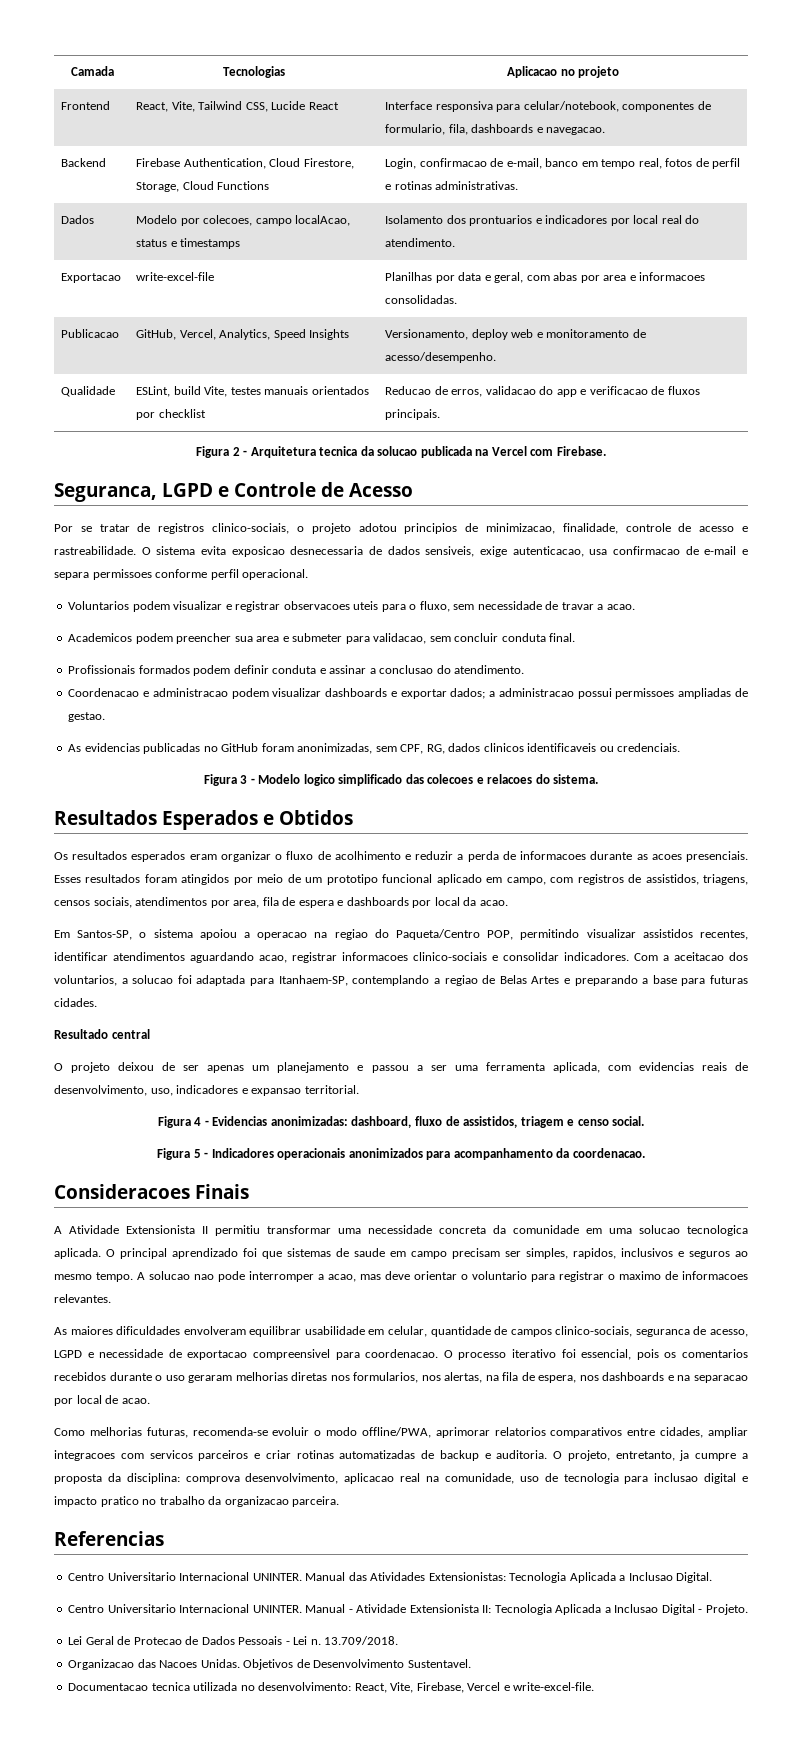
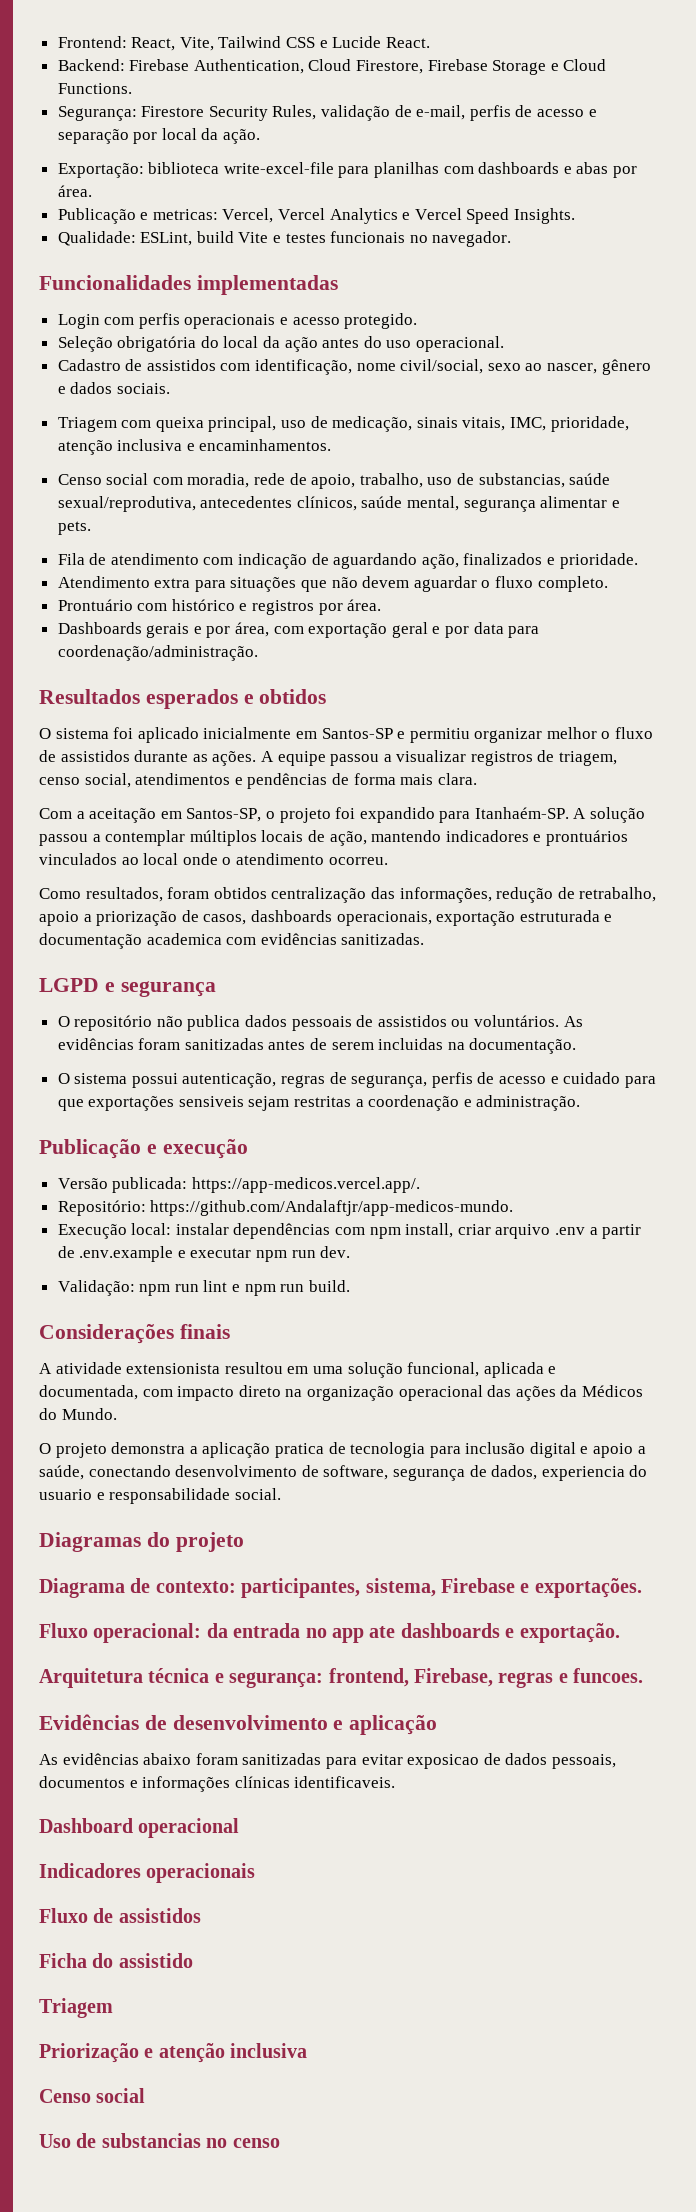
[70,66,114,76] [223,66,285,78] [506,66,620,78] [61,101,111,110] [136,101,339,112] [385,101,711,112] [385,124,606,135] [61,158,107,167] [136,158,354,169] [136,181,270,192] [385,158,741,169] [385,181,519,190] [61,215,95,224] [136,215,351,226] [136,238,241,249] [385,215,700,226] [385,238,456,247] [61,273,122,283] [136,272,215,281] [385,272,706,283] [385,295,458,304] [61,329,120,338] [136,329,350,340] [385,329,646,340] [385,352,497,363] [61,386,116,397] [136,386,369,397] [136,409,206,420] [385,386,700,397] [385,409,441,420] [196,446,606,458] [54,482,413,502] [54,523,748,534] [54,546,748,557] [54,569,309,580] [68,601,635,612] [68,633,576,644] [68,665,525,676] [68,688,749,699] [68,712,106,722] [68,743,681,754] [203,774,599,786] [54,810,353,830] [54,851,748,862] [54,874,749,885] [54,897,508,908] [54,929,748,940] [54,952,748,963] [54,975,748,986] [54,998,97,1007] [54,1029,150,1039] [54,1062,748,1073] [54,1085,359,1096] [157,1116,645,1128] [157,1148,645,1160] [54,1184,249,1199] [54,1225,748,1236] [54,1248,748,1259] [54,1271,748,1282] [54,1294,111,1303] [54,1326,748,1337] [54,1349,749,1360] [54,1372,748,1383] [54,1395,150,1406] [54,1427,748,1438] [54,1450,748,1461] [54,1473,539,1484] Camada | Tecnologias | Aplicacao no projeto // Frontend | React, Vite, Tailwind CSS, Lucide React | Interface responsiva para celular/notebook, componentes de formulario, fila, dashboards e navegacao. // Backend | Firebase Authentication, Cloud Firestore, Storage, Cloud Functions | Login, confirmacao de e-mail, banco em tempo real, fotos de perfil e rotinas administrativas. // Dados | Modelo por colecoes, campo localAcao, status e timestamps | Isolamento dos prontuarios e indicadores por local real do atendimento. // Exportacao | write-excel-file | Planilhas por data e geral, com abas por area e informacoes consolidadas. // Publicacao | GitHub, Vercel, Analytics, Speed Insights | Versionamento, deploy web e monitoramento de acesso/desempenho. // Qualidade | ESLint, build Vite, testes manuais orientados por checklist | Reducao de erros, validacao do app e verificacao de fluxos principais. // Figura 2 - Arquitetura tecnica da solucao publicada na Vercel com Firebase. // Seguranca, LGPD e Controle de Acesso // Por se tratar de registros clinico-sociais, o projeto adotou principios de minimizacao, finalidade, controle de acesso e rastreabilidade. O sistema evita exposicao desnecessaria de dados sensiveis, exige autenticacao, usa confirmacao de e-mail e separa permissoes conforme perfil operacional. // Voluntarios podem visualizar e registrar observacoes uteis para o fluxo, sem necessidade de travar a acao. // Academicos podem preencher sua area e submeter para validacao, sem concluir conduta final. // Profissionais formados podem definir conduta e assinar a conclusao do atendimento. // Coordenacao e administracao podem visualizar dashboards e exportar dados; a administracao possui permissoes ampliadas de gestao. // As evidencias publicadas no GitHub foram anonimizadas, sem CPF, RG, dados clinicos identificaveis ou credenciais. // Figura 3 - Modelo logico simplificado das colecoes e relacoes do sistema. // Resultados Esperados e Obtidos // Os resultados esperados eram organizar o fluxo de acolhimento e reduzir a perda de informacoes durante as acoes presenciais. Esses resultados foram atingidos por meio de um prototipo funcional aplicado em campo, com registros de assistidos, triagens, censos sociais, atendimentos por area, fila de espera e dashboards por local da acao. // Em Santos-SP, o sistema apoiou a operacao na regiao do Paqueta/Centro POP, permitindo visualizar assistidos recentes, identificar atendimentos aguardando acao, registrar informacoes clinico-sociais e consolidar indicadores. Com a aceitacao dos voluntarios, a solucao foi adaptada para Itanhaem-SP, contemplando a regiao de Belas Artes e preparando a base para futuras cidades. // Resultado central // O projeto deixou de ser apenas um planejamento e passou a ser uma ferramenta aplicada, com evidencias reais de desenvolvimento, uso, indicadores e expansao territorial. // Figura 4 - Evidencias anonimizadas: dashboard, fluxo de assistidos, triagem e censo social. // Figura 5 - Indicadores operacionais anonimizados para acompanhamento da coordenacao. // Consideracoes Finais // A Atividade Extensionista II permitiu transformar uma necessidade concreta da comunidade em uma solucao tecnologica aplicada. O principal aprendizado foi que sistemas de saude em campo precisam ser simples, rapidos, inclusivos e seguros ao mesmo tempo. A solucao nao pode interromper a acao, mas deve orientar o voluntario para registrar o maximo de informacoes relevantes. // As maiores dificuldades envolveram equilibrar usabilidade em celular, quantidade de campos clinico-sociais, seguranca de acesso, LGPD e necessidade de exportacao compreensivel para coordenacao. O processo iterativo foi essencial, pois os comentarios recebidos durante o uso geraram melhorias diretas nos formularios, nos alertas, na fila de espera, nos dashboards e na separacao por local de acao. // Como melhorias futuras, recomenda-se evoluir o modo offline/PWA, aprimorar relatorios comparativos entre cidades, ampliar integracoes com servicos parceiros e criar rotinas automatizadas de backup e auditoria. O projeto, entretanto, ja cumpre a proposta da disciplina: comprova desenvolvimento, aplicacao real na comunidade, uso -> [57,36,430,51] [57,59,607,75] [57,83,132,94] [57,105,597,121] [57,128,261,144] [57,162,638,178] [57,185,92,197] [57,208,576,224] [57,231,512,247] [39,275,338,295] [57,313,418,329] [57,336,505,352] [57,359,651,375] [57,382,170,394] [57,416,629,432] [57,439,332,455] [57,473,611,489] [57,496,620,512] [57,521,91,535] [57,553,638,569] [57,576,608,592] [57,599,382,615] [57,622,540,638] [57,645,258,661] [39,689,327,709] [39,727,654,743] [39,750,618,766] [39,773,477,789] [39,807,646,823] [39,830,628,846] [39,853,388,865] [39,887,657,903] [39,910,613,926] [39,933,425,949] [39,978,216,997] [57,1015,583,1031] [57,1038,577,1054] [57,1072,656,1088] [57,1095,581,1111] [39,1139,248,1159] [57,1177,420,1193] [57,1200,514,1216] [57,1223,642,1239] [57,1246,351,1262] [57,1280,350,1296] [39,1324,230,1344] [39,1362,557,1378] [39,1385,643,1401] [39,1408,117,1420] [39,1442,324,1458] Frontend: React, Vite, Tailwind CSS e Lucide React. // Backend: Firebase Authentication, Cloud Firestore, Firebase Storage e Cloud Functions. // Segurança: Firestore Security Rules, validação de e-mail, perfis de acesso e separação por local da ação. // Exportação: biblioteca write-excel-file para planilhas com dashboards e abas por área. // Publicação e metricas: Vercel, Vercel Analytics e Vercel Speed Insights. // Qualidade: ESLint, build Vite e testes funcionais no navegador. // Funcionalidades implementadas // Login com perfis operacionais e acesso protegido. // Seleção obrigatória do local da ação antes do uso operacional. // Cadastro de assistidos com identificação, nome civil/social, sexo ao nascer, gênero e dados sociais. // Triagem com queixa principal, uso de medicação, sinais vitais, IMC, prioridade, atenção inclusiva e encaminhamentos. // Censo social com moradia, rede de apoio, trabalho, uso de substancias, saúde sexual/reprodutiva, antecedentes clínicos, saúde mental, segurança alimentar e pets. // Fila de atendimento com indicação de aguardando ação, finalizados e prioridade. // Atendimento extra para situações que não devem aguardar o fluxo completo. // Prontuário com histórico e registros por área. // Dashboards gerais e por área, com exportação geral e por data para coordenação/administração. // Resultados esperados e obtidos // O sistema foi aplicado inicialmente em Santos-SP e permitiu organizar melhor o fluxo de assistidos durante as ações. A equipe passou a visualizar registros de triagem, censo social, atendimentos e pendências de forma mais clara. // Com a aceitação em Santos-SP, o projeto foi expandido para Itanhaém-SP. A solução passou a contemplar múltiplos locais de ação, mantendo indicadores e prontuários vinculados ao local onde o atendimento ocorreu. // Como resultados, foram obtidos centralização das informações, redução de retrabalho, apoio a priorização de casos, dashboards operacionais, exportação estruturada e documentação academica com evidências sanitizadas. // LGPD e segurança // O repositório não publica dados pessoais de assistidos ou voluntários. As evidências foram sanitizadas antes de serem incluidas na documentação. // O sistema possui autenticação, regras de segurança, perfis de acesso e cuidado para que exportações sensiveis sejam restritas a coordenação e administração. // Publicação e execução // Versão publicada: https://app-medicos.vercel.app/. // Repositório: https://github.com/Andalaftjr/app-medicos-mundo. // Execução local: instalar dependências com npm install, criar arquivo .env a partir de .env.example e executar npm run dev. // Validação: npm run lint e npm run build. // Considerações finais // A atividade extensionista resultou em uma solução funcional, aplicada e documentada, com impacto direto na organização operacional das ações da Médicos do Mundo. // O projeto demonstra a aplicação pratica
[654,1473,699,1482] inclusao -> [465,1442,526,1454] inclusão
[54,1496,340,1507] [54,1531,164,1546] [68,1572,713,1583] [68,1604,748,1615] [68,1636,399,1645] [68,1659,471,1670] [68,1682,595,1693] impacto pratico no trabalho da organizacao parceira. // Referencias // Centro Universitario Internacional UNINTER. Manual das Atividades Extensionistas: Tecnologia Aplicada a Inclusao Digital. // Centro Universitario Internacional UNINTER. Manual - Atividade Extensionista II: Tecnologia Aplicada a Inclusao Digital - Projeto. // Lei Geral de Protecao de Dados Pessoais - Lei n. 13.709/2018. // Organizacao das Nacoes Unidas. Objetivos de Desenvolvimento Sustentavel. // Documentacao tecnica utilizada no desenvolvimento: React, Vite, Firebase, Vercel e write-excel-file. -> [593,1443,646,1458] [39,1465,648,1481] [39,1488,281,1504] [39,1532,244,1552] [39,1578,642,1598] [39,1623,620,1643] [39,1668,644,1688] [39,1714,438,1735] [39,1753,616,1769] [39,1776,396,1792] [39,1818,240,1838] [39,1863,256,1883] [39,1908,201,1923] [39,1953,193,1968] [39,1998,113,2018] [39,2043,308,2063] [39,2088,146,2103] [39,2133,280,2148] apoio a saúde, conectando desenvolvimento de software, segurança de dados, experiencia do usuario e responsabilidade social. // Diagramas do projeto // Diagrama de contexto: participantes, sistema, Firebase e exportações. // Fluxo operacional: da entrada no app ate dashboards e exportação. // Arquitetura técnica e segurança: frontend, Firebase, regras e funcoes. // Evidências de desenvolvimento e aplicação // As evidências abaixo foram sanitizadas para evitar exposicao de dados pessoais, documentos e informações clínicas identificaveis. // Dashboard operacional // Indicadores operacionais // Fluxo de assistidos // Ficha do assistido // Triagem // Priorização e atenção inclusiva // Censo social // Uso de substancias no censo

